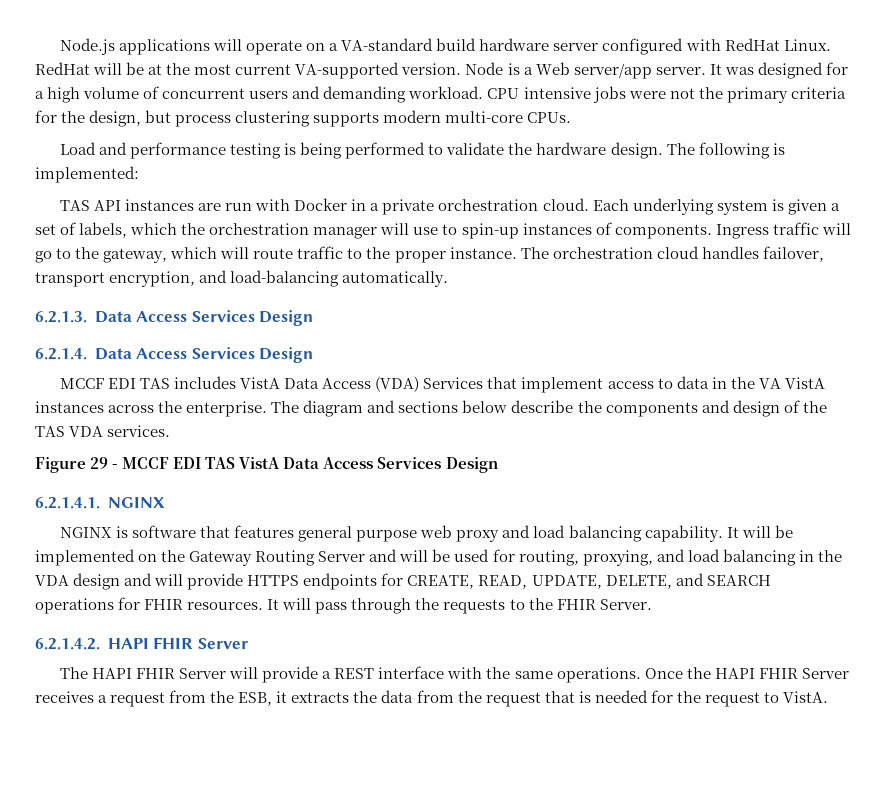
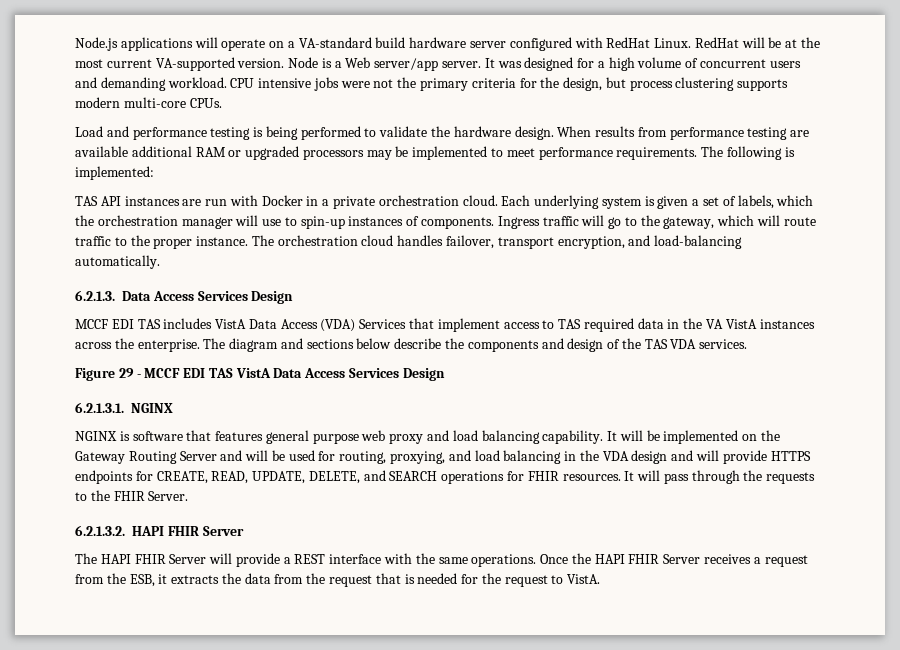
(663, 150) none -> [557,126,810,140] [75,146,698,160] When results from performance testing are available additional RAM or upgraded processors may be implemented to meet performance requirements.
[35,347,314,363] // 6.2.1.4. Data Access Services Design -> (294, 297) none
(673, 383) none -> [558,318,634,332] TAS required
[35,497,100,509] 6.2.1.4.1. -> [75,402,124,413] 6.2.1.3.1.
[35,638,100,650] 6.2.1.4.2. -> [75,525,125,536] 6.2.1.3.2.

